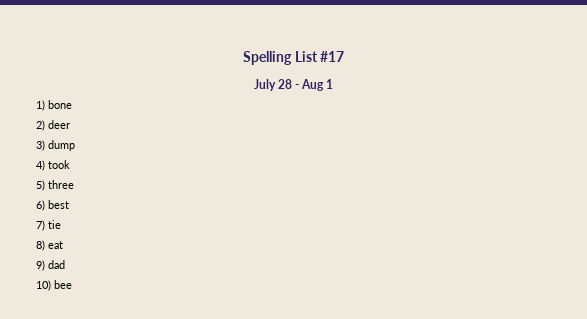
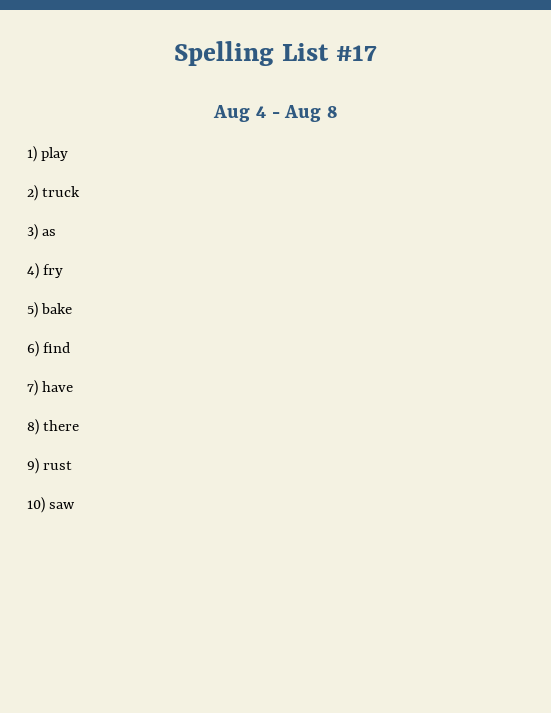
[253,79,292,91] July 28 -> [212,105,266,122] Aug 4
[326,79,334,89] 1 -> [327,105,338,118] 8
[48,100,72,109] bone -> [41,147,69,161] play
[48,120,70,129] deer -> [42,186,81,197] truck
[48,140,75,151] dump -> [42,229,57,236] as
[48,160,70,169] took -> [43,264,64,278] fry
[48,180,74,189] three -> [41,303,73,314] bake
[48,200,69,209] best -> [43,342,71,353] find
[48,220,61,229] tie -> [42,381,74,392] have
[48,241,63,249] eat -> [43,420,80,431] there
[48,260,65,269] dad -> [43,461,73,470] rust
[54,280,72,289] bee -> [49,502,76,509] saw

